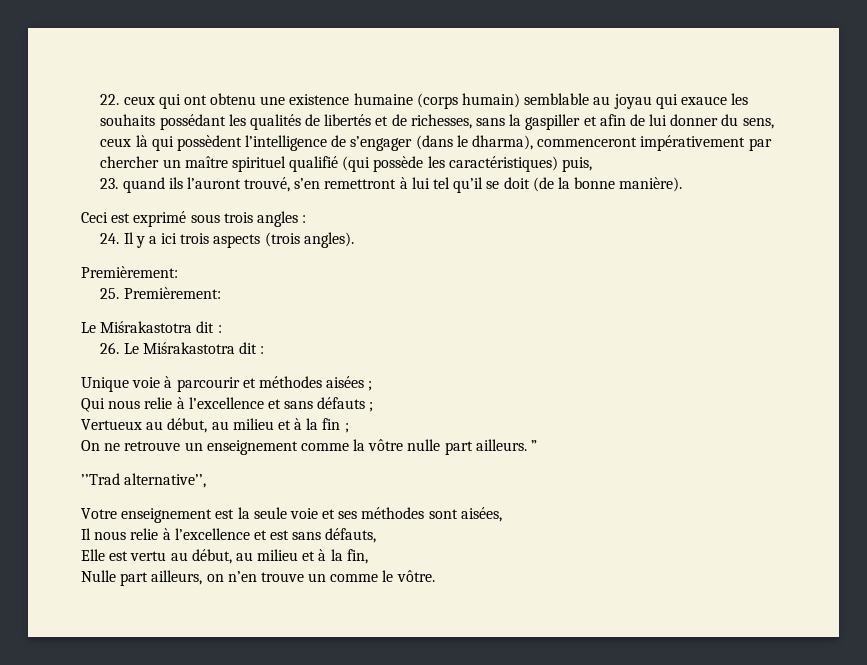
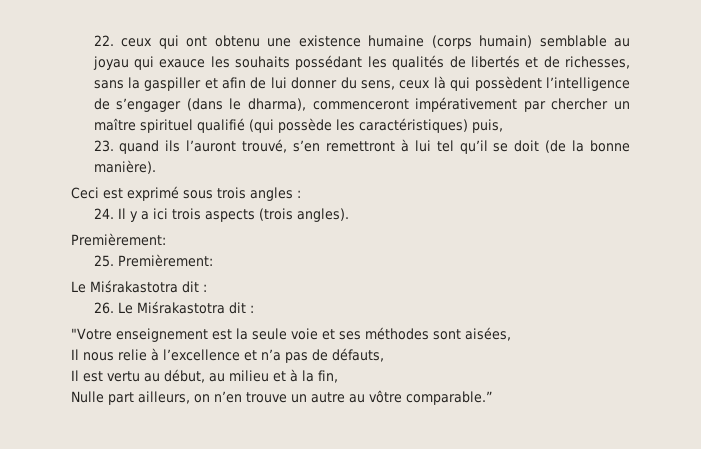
[81,376,373,392] [81,397,374,412] [81,418,349,433] [81,439,538,455] [81,473,207,488] [81,508,117,519] Unique voie à parcourir et méthodes aisées ; // Qui nous relie à l’excellence et sans défauts ; // Vertueux au début, au milieu et à la fin ; // On ne retrouve un enseignement comme la vôtre nulle part ailleurs. ” // ’’Trad alternative’’, // Votre -> [71,328,112,340] "Votre
[270,530,322,540] est sans -> [261,349,328,363] n’a pas de
[81,549,105,561] Elle -> [71,370,79,381] Il
[330,570,435,582] comme le vôtre. -> [311,390,493,405] autre au vôtre comparable.”

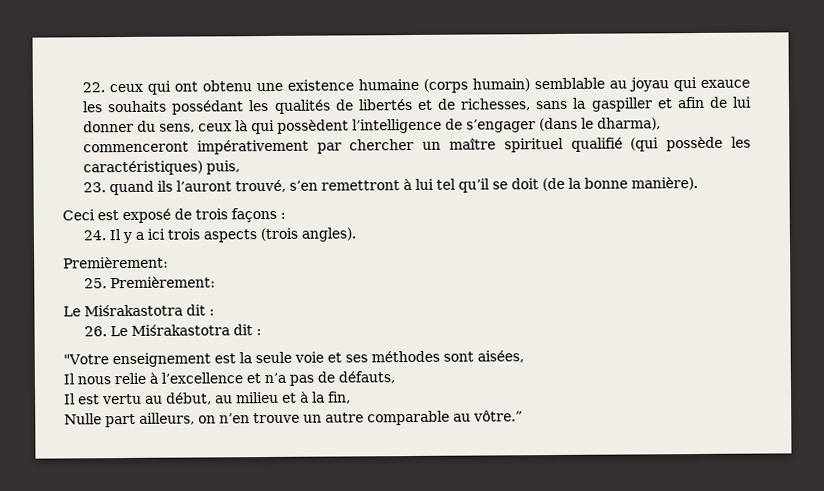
[127,186,293,201] exprimé sous trois angles -> [122,207,277,224] exposé de trois façons
[349,390,493,405] au vôtre comparable.” -> [367,410,523,426] comparable au vôtre.”

